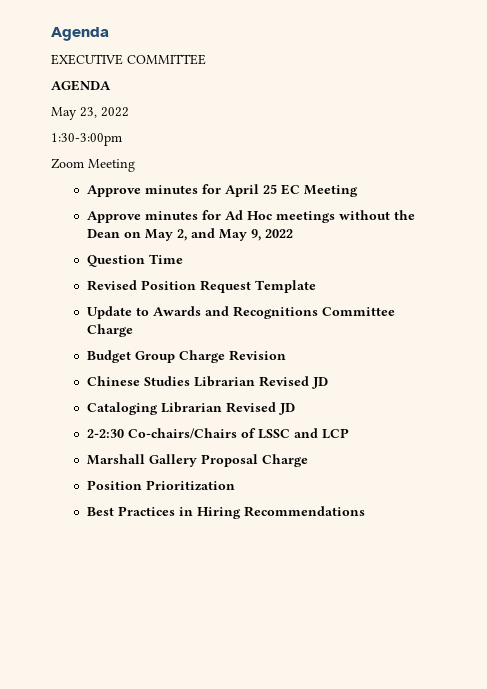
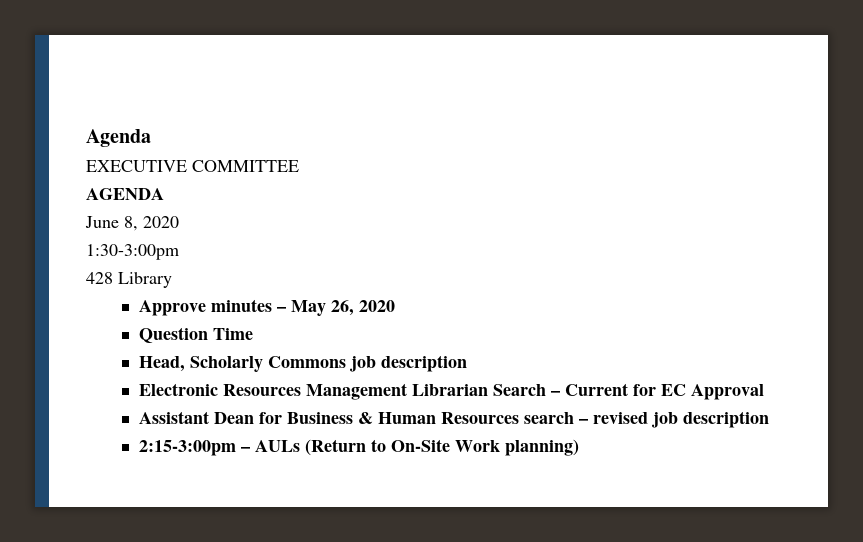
[51,107,129,120] May 23, 2022 -> [85,216,179,231] June 8, 2020
[51,158,135,172] [86,184,358,197] [86,210,415,223] [86,228,293,241] [86,254,183,267] [86,280,316,293] [86,306,395,319] [86,324,133,337] [86,350,286,363] [86,376,328,389] [86,402,295,415] [86,428,349,439] [86,454,308,467] [86,480,235,491] [86,506,365,519] Zoom Meeting // Approve minutes for April 25 EC Meeting // Approve minutes for Ad Hoc meetings without the Dean on May 2, and May 9, 2022 // Question Time // Revised Position Request Template // Update to Awards and Recognitions Committee Charge // Budget Group Charge Revision // Chinese Studies Librarian Revised JD // Cataloging Librarian Revised JD // 2-2:30 Co-chairs/Chairs of LSSC and LCP // Marshall Gallery Proposal Charge // Position Prioritization // Best Practices in Hiring Recommendations -> [86,272,172,288] [138,299,395,316] [138,327,253,343] [138,355,467,372] [138,383,764,400] [138,411,769,428] [138,439,579,456] 428 Library // Approve minutes – May 26, 2020 // Question Time // Head, Scholarly Commons job description // Electronic Resources Management Librarian Search – Current for EC Approval // Assistant Dean for Business & Human Resources search – revised job description // 2:15-3:00pm – AULs (Return to On-Site Work planning)

